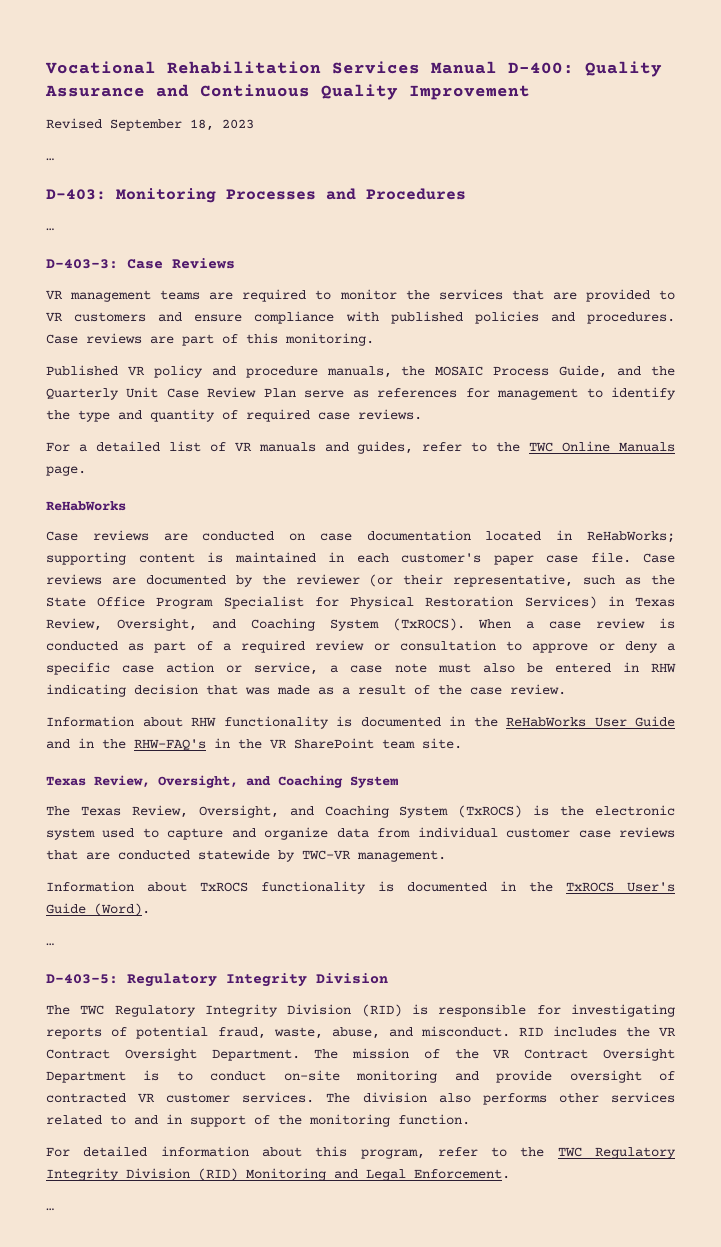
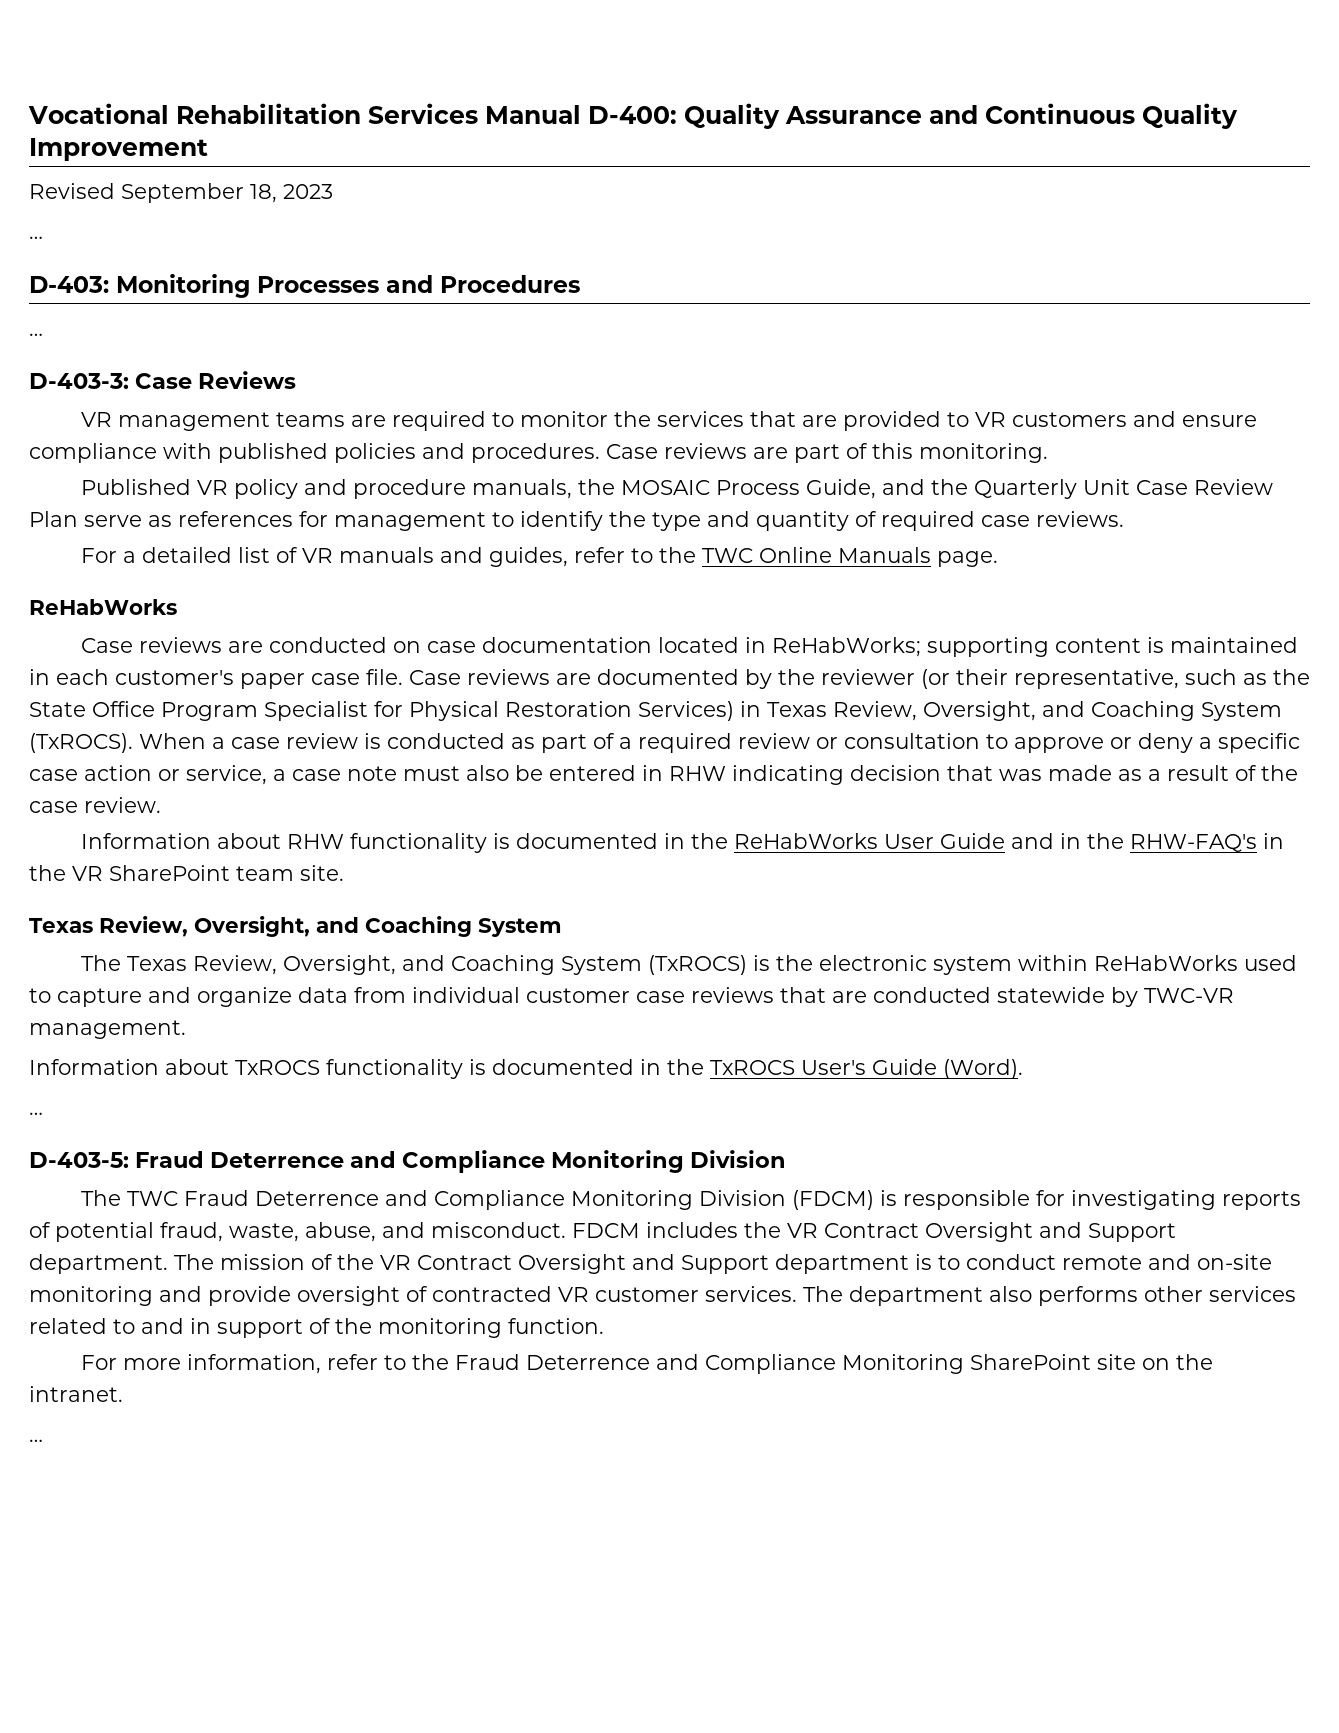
(95, 834) none -> [1017,955,1238,971] within ReHabWorks
[127,973,388,987] [46,1004,402,1017] Regulatory Integrity Division // The TWC Regulatory Integrity Division (RID) -> [135,1150,787,1173] [80,1190,874,1210] Fraud Deterrence and Compliance Monitoring Division // The TWC Fraud Deterrence and Compliance Monitoring Division (FDCM)
[519,1027,544,1036] RID -> [572,1223,640,1238] FDCM
[211,1049,300,1061] Department. -> [1039,1222,1176,1242] [29,1254,168,1274] and Support department.
[46,1071,126,1083] Department -> [632,1254,909,1274] and Support department
(267, 1076) none -> [1062,1254,1191,1270] remote and
[362,1092,427,1103] division -> [849,1286,983,1306] department
[83,1146,676,1159] [46,1168,510,1181] detailed information about this program, refer to the TWC Regulatory Integrity Division (RID) Monitoring and Legal Enforcement. -> [122,1354,1213,1374] [29,1386,123,1402] more information, refer to the Fraud Deterrence and Compliance Monitoring SharePoint site on the intranet.

